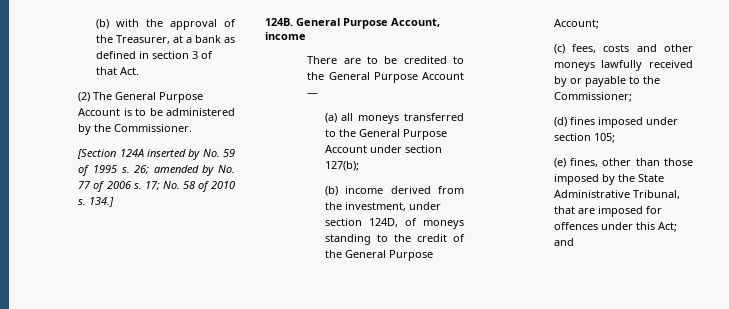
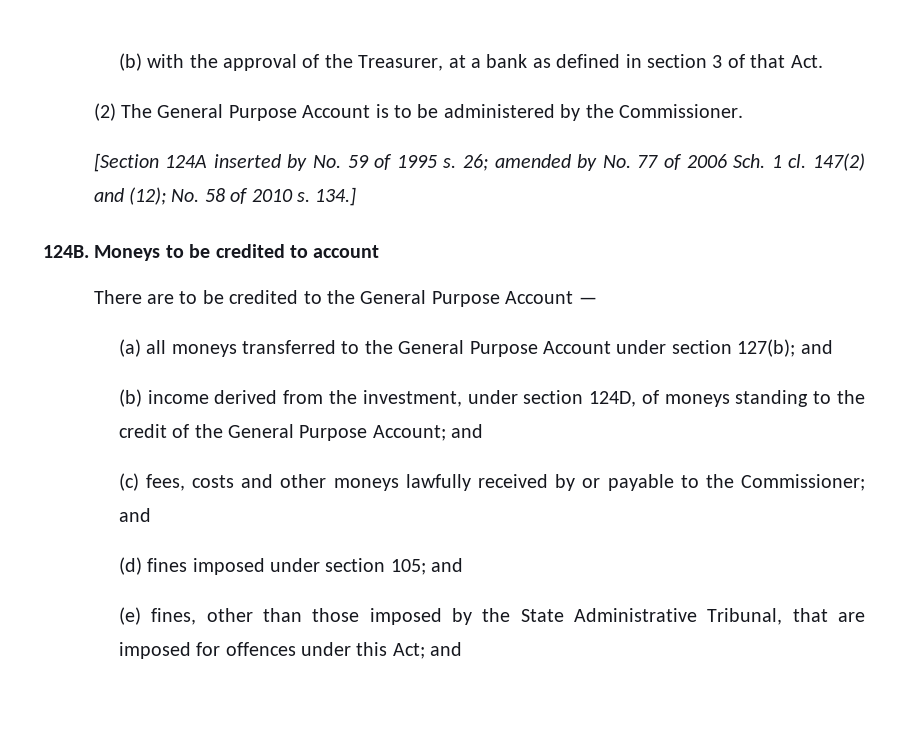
[133,181,160,191] s. 17; -> [733,153,865,171] [93,187,166,205] Sch. 1 cl. 147(2) and (12);
[296,18,440,29] [265,32,306,40] General Purpose Account, income -> [94,244,380,261] Moneys to be credited to account
(359, 166) none -> [800,340,833,354] and
(599, 24) none -> [451,424,484,438] and
(632, 97) none -> [118,508,151,522] and
(615, 138) none -> [431,558,464,572] and

